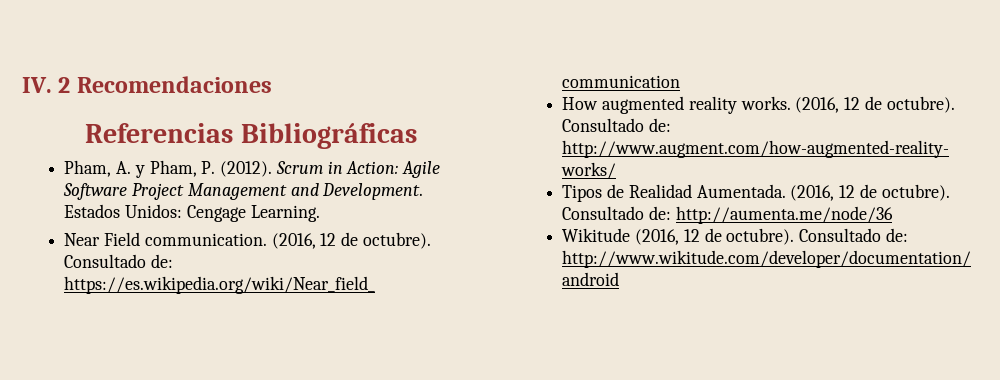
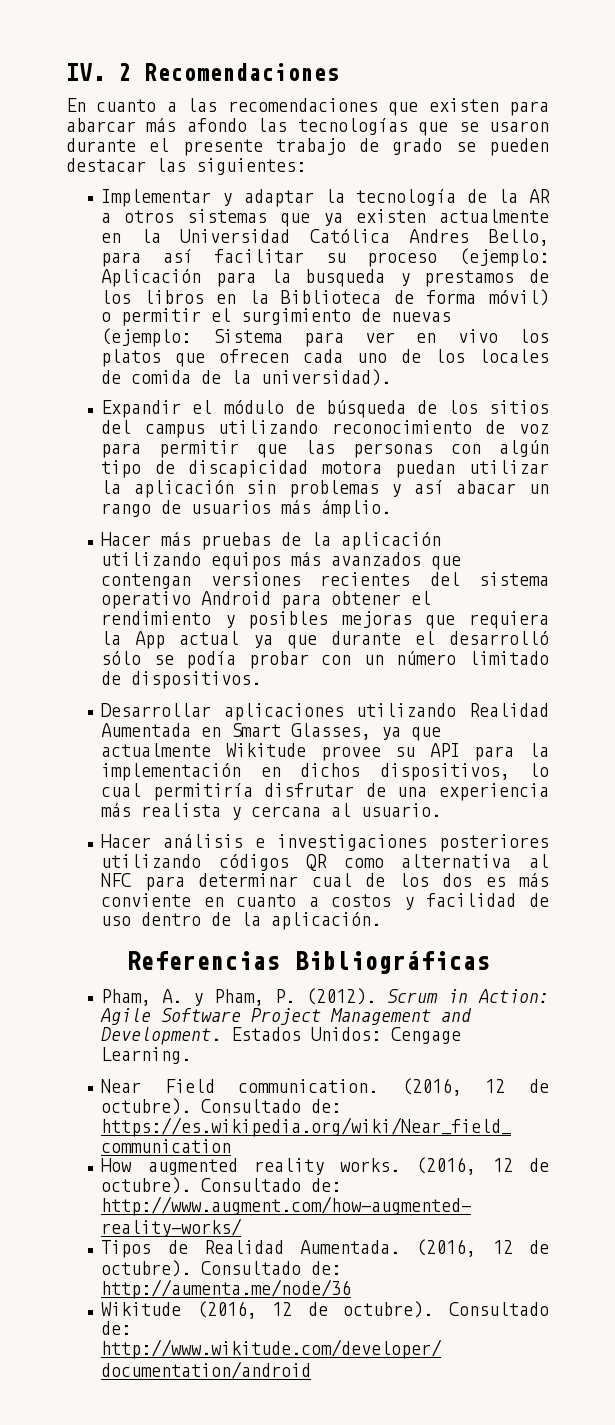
(272, 84) none -> [66,98,549,116] [66,118,549,136] [66,138,549,156] [66,158,306,175] [101,189,550,207] [101,209,549,227] [101,229,549,246] [101,248,549,267] [101,269,549,287] [101,289,549,306] [101,308,452,326] [101,328,549,347] [101,349,549,367] [101,369,392,386] [101,400,549,418] [101,420,549,438] [101,440,549,458] [101,460,549,478] [101,480,549,498] [101,500,392,518] [101,532,442,550] [101,552,462,570] [101,572,549,589] [101,591,432,609] [101,611,549,629] [101,631,549,649] [101,651,549,669] [101,671,262,689] [101,703,549,721] [101,723,442,741] [101,743,549,761] [101,763,549,781] [101,783,549,801] [101,803,442,820] [101,834,549,852] [101,854,549,871] [101,873,549,891] [101,893,549,910] [101,912,382,930] // En cuanto a las recomendaciones que existen para abarcar más afondo las tecnologías que se usaron durante el presente trabajo de grado se pueden destacar las siguientes: // Implementar y adaptar la tecnología de la AR a otros sistemas que ya existen actualmente en la Universidad Católica Andres Bello, para así facilitar su proceso (ejemplo: Aplicación para la busqueda y prestamos de los libros en la Biblioteca de forma móvil) o permitir el surgimiento de nuevas (ejemplo: Sistema para ver en vivo los platos que ofrecen cada uno de los locales de comida de la universidad). // Expandir el módulo de búsqueda de los sitios del campus utilizando reconocimiento de voz para permitir que las personas con algún tipo de discapicidad motora puedan utilizar la aplicación sin problemas y así abacar un rango de usuarios más ámplio. // Hacer más pruebas de la aplicación utilizando equipos más avanzados que contengan versiones recientes del sistema operativo Android para obtener el rendimiento y posibles mejoras que requiera la App actual ya que durante el desarrolló sólo se podía probar con un número limitado de dispositivos. // Desarrollar aplicaciones utilizando Realidad Aumentada en Smart Glasses, ya que actualmente Wikitude provee su API para la implementación en dichos dispositivos, lo cual permitiría disfrutar de una experiencia más realista y cercana al usuario. // Hacer análisis e investigaciones posteriores utilizando códigos QR como alternativa al NFC para determinar cual de los dos es más conviente en cuanto a costos y facilidad de uso dentro de la aplicación.

